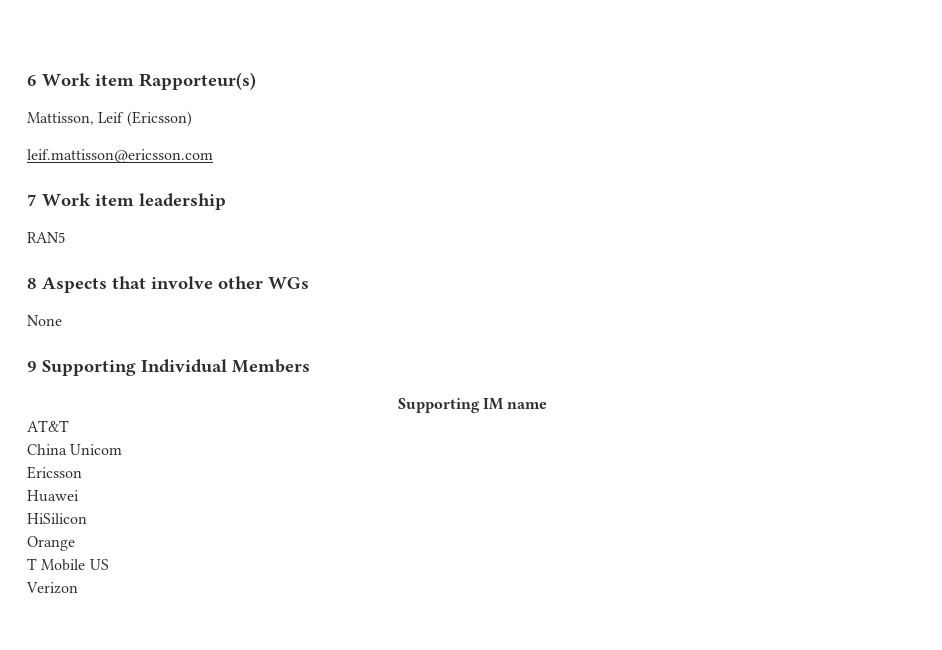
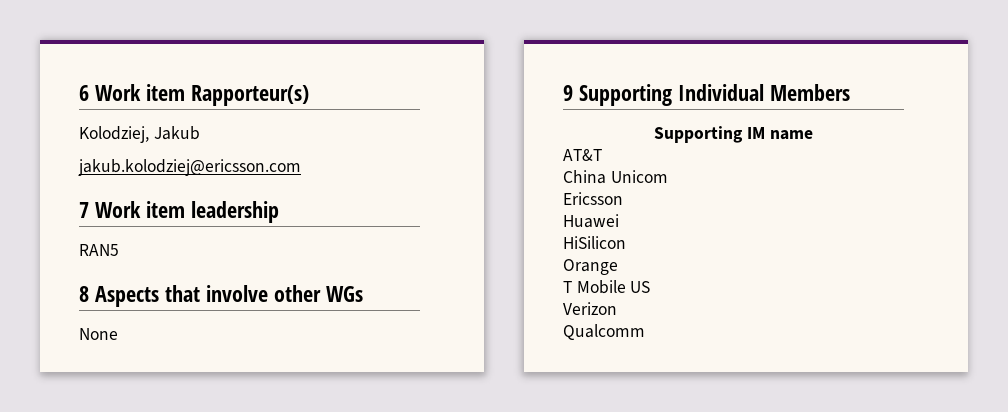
[27,111,192,127] [27,149,213,163] Mattisson, Leif (Ericsson) // leif.mattisson@ericsson.com -> [79,126,200,143] [78,159,301,176] Kolodziej, Jakub // jakub.kolodziej@ericsson.com
(78, 588) none -> [563,324,645,340] // Qualcomm

